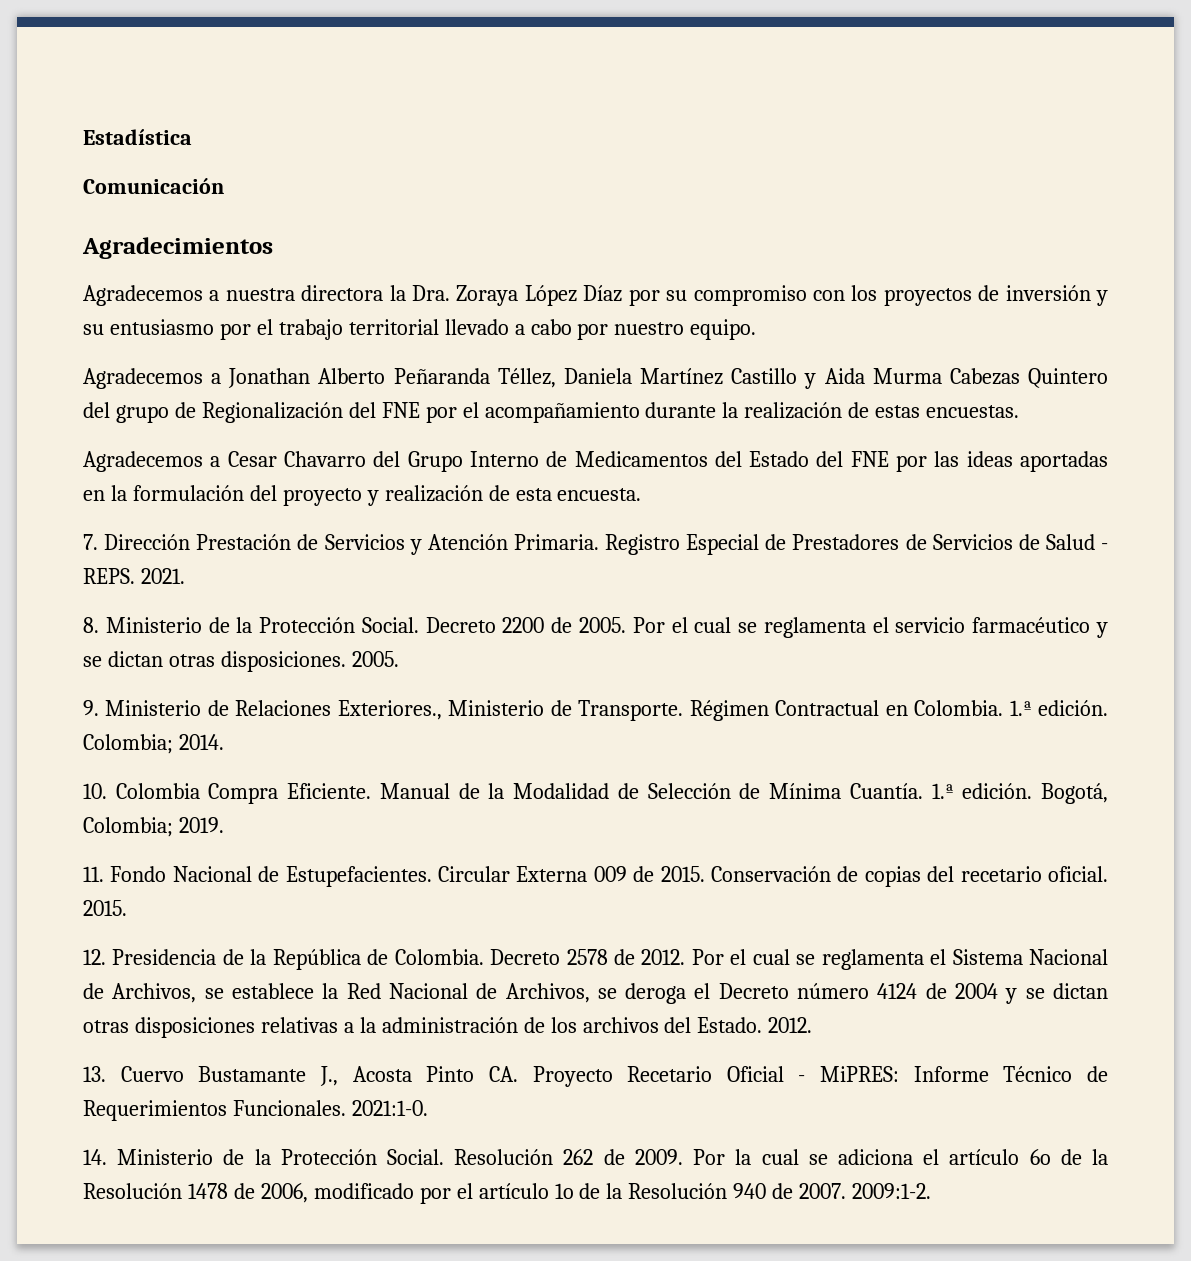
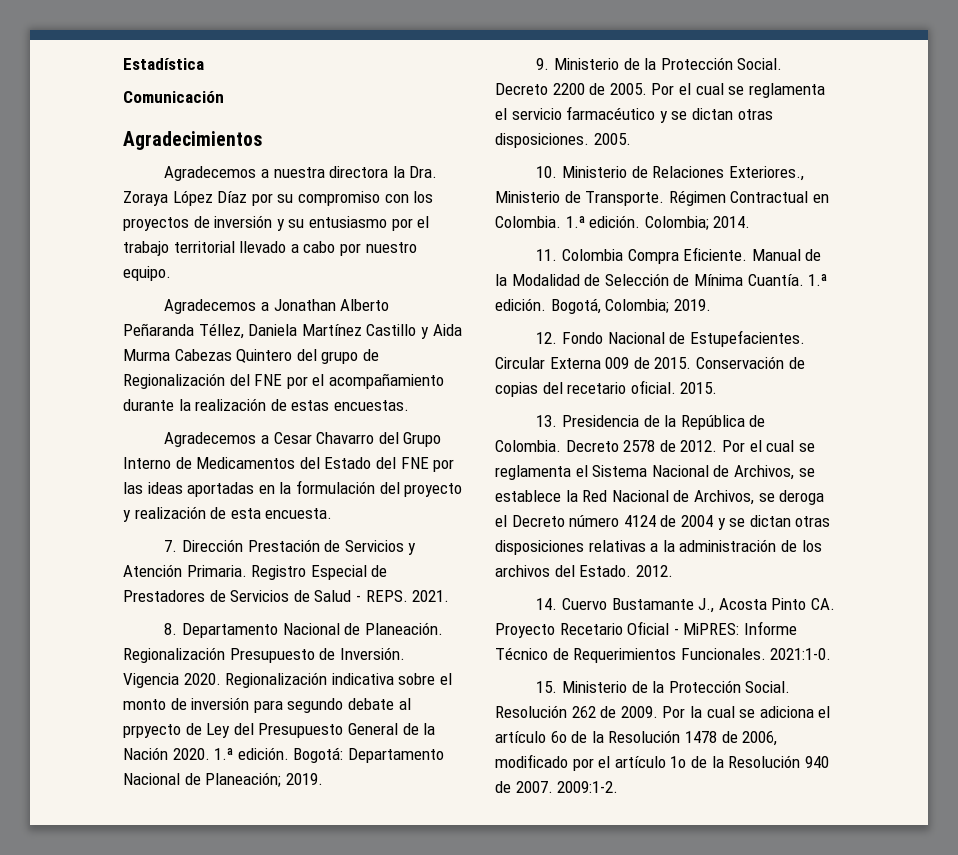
(99, 625) none -> [182,622,443,638] [123,647,405,663] [123,672,452,688] [123,697,411,713] [123,723,436,738] [123,747,444,763] [123,772,323,787] [536,58,550,70] Departamento Nacional de Planeación. Regionalización Presupuesto de Inversión. Vigencia 2020. Regionalización indicativa sobre el monto de inversión para segundo debate al prpyecto de Ley del Presupuesto General de la Nación 2020. 1.ª edición. Bogotá: Departamento Nacional de Planeación; 2019. // 9.
[83,700,99,716] 9. -> [536,166,558,178] 10.
[83,783,107,799] 10. -> [536,249,558,261] 11.
[83,866,104,882] 11. -> [536,332,558,344] 12.
[83,949,106,965] 12. -> [536,415,558,427] 13.
[83,1066,106,1082] 13. -> [536,598,558,610] 14.
[83,1149,107,1165] 14. -> [536,681,558,693] 15.

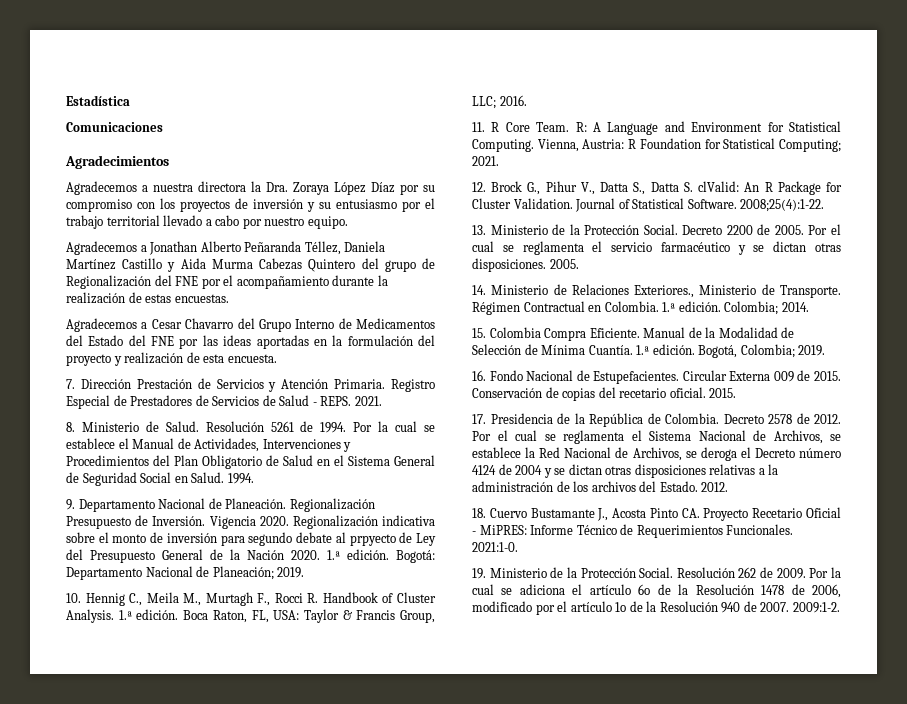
[123,91,224,103] Comunicación -> [66,122,163,132] Comunicaciones
(178, 629) none -> [81,421,436,433] [66,438,352,452] [66,455,435,469] [66,472,254,486] [66,499,75,510] Ministerio de Salud. Resolución 5261 de 1994. Por la cual se establece el Manual de Actividades, Intervenciones y Procedimientos del Plan Obligatorio de Salud en el Sistema General de Seguridad Social en Salud. 1994. // 9.
[536,58,550,70] 9. -> [66,592,436,606] [66,609,435,623] [472,95,527,109] [472,121,841,135] [472,138,841,152] [472,156,499,166] [472,181,842,195] [472,198,825,212] [472,225,486,235] 10. Hennig C., Meila M., Murtagh F., Rocci R. Handbook of Cluster Analysis. 1.ª edición. Boca Raton, FL, USA: Taylor & Francis Group, LLC; 2016. // 11. R Core Team. R: A Language and Environment for Statistical Computing. Vienna, Austria: R Foundation for Statistical Computing; 2021. // 12. Brock G., Pihur V., Datta S., Datta S. clValid: An R Package for Cluster Validation. Journal of Statistical Software. 2008;25(4):1-22. // 13.
[536,166,558,178] 10. -> [472,285,486,295] 14.
[536,249,558,261] 11. -> [472,328,486,338] 15.
[536,332,558,344] 12. -> [472,370,486,381] 16.
[536,415,558,427] 13. -> [472,414,486,424] 17.
[536,598,558,610] 14. -> [472,508,486,518] 18.
[536,681,558,693] 15. -> [472,568,486,579] 19.

